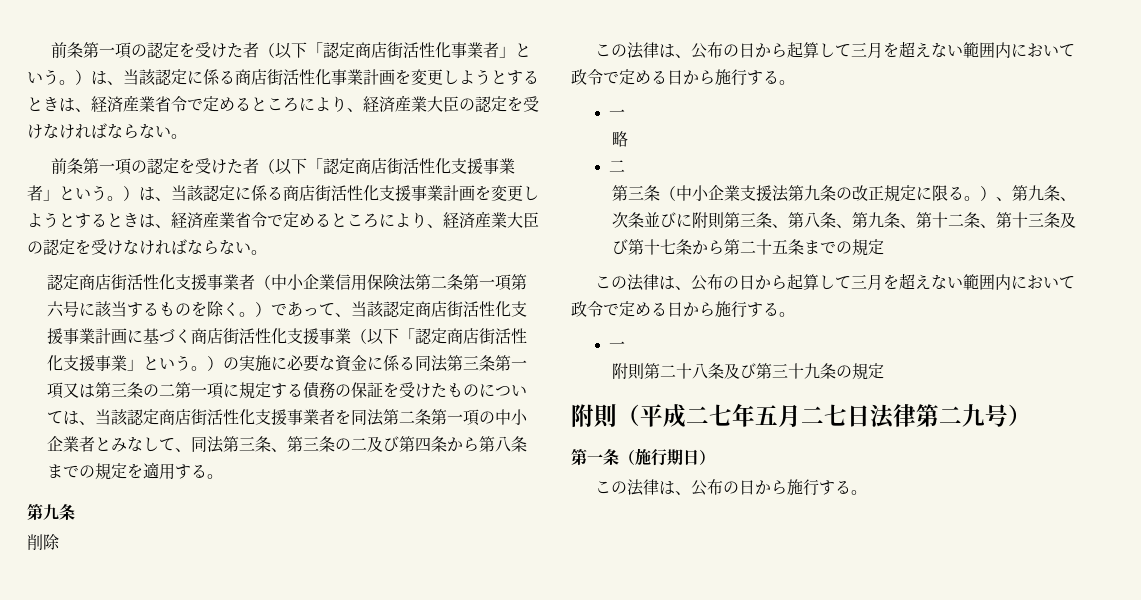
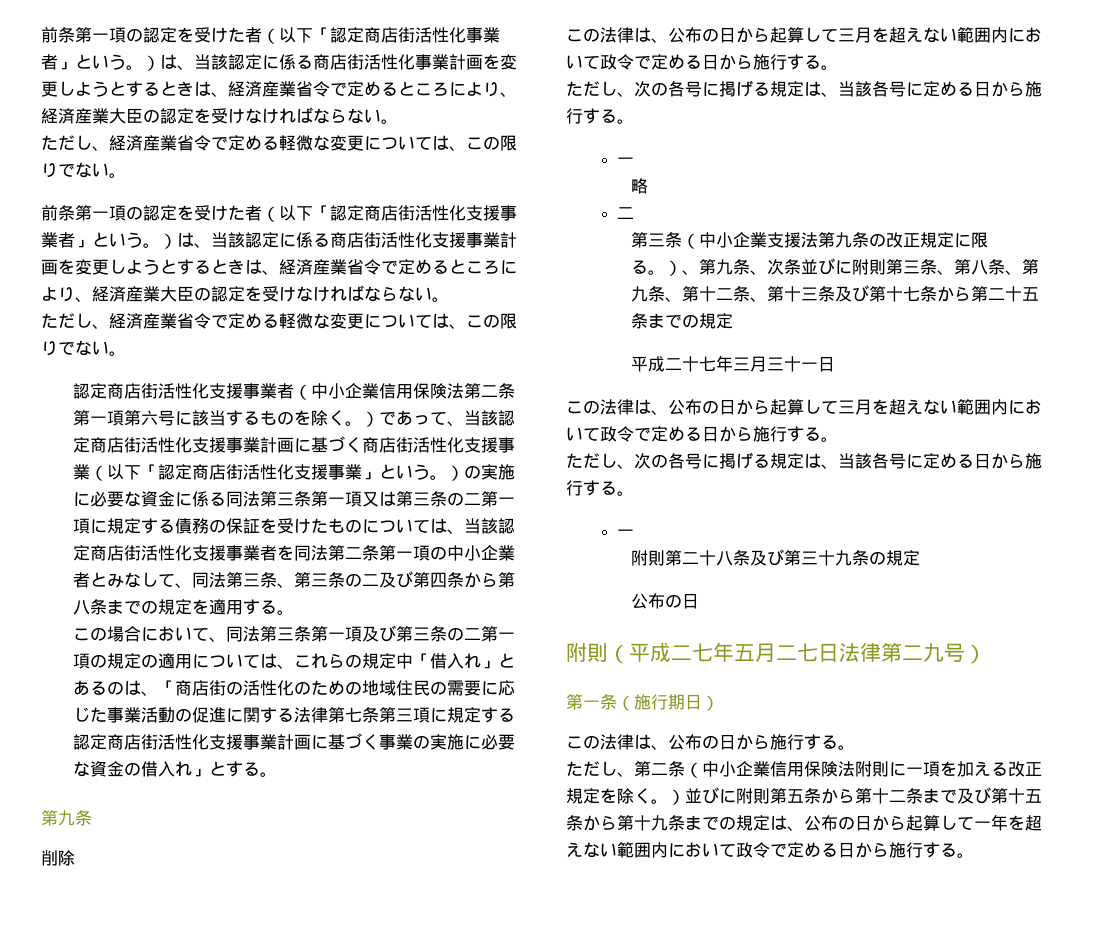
(187, 136) none -> [41,135,517,151] [41,162,126,178] // ただし、経済産業省令で定める軽微な変更については、この限りでない。
(267, 252) none -> [41,313,517,329] [41,340,126,356] // ただし、経済産業省令で定める軽微な変更については、この限りでない。
(224, 476) none -> [73,625,516,642] [73,653,516,669] [73,680,516,696] [73,707,516,723] [73,733,516,750] [73,761,278,777] // この場合において、同法第三条第一項及び第三条の二第一項の規定の適用については、これらの規定中「借入れ」とあるのは、「商店街の活性化のための地域住民の需要に応じた事業活動の促進に関する法律第七条第三項に規定する認定商店街活性化支援事業計画に基づく事業の実施に必要な資金の借入れ」とする。
(795, 82) none -> [566,80,1042,97] [566,108,634,124] // ただし、次の各号に掲げる規定は、当該各号に定める日から施行する。
(884, 247) none -> [630,355,835,372] // 平成二十七年三月三十一日
(795, 314) none -> [566,452,1042,469] [566,480,634,496] // ただし、次の各号に掲げる規定は、当該各号に定める日から施行する。
(884, 371) none -> [630,593,699,609] // 公布の日
(867, 492) none -> [566,761,1042,778] [566,787,1042,805] [566,814,1042,831] [566,842,974,858] // ただし、第二条（中小企業信用保険法附則に一項を加える改正規定を除く。）並びに附則第五条から第十二条まで及び第十五条から第十九条までの規定は、公布の日から起算して一年を超えない範囲内において政令で定める日から施行する。

